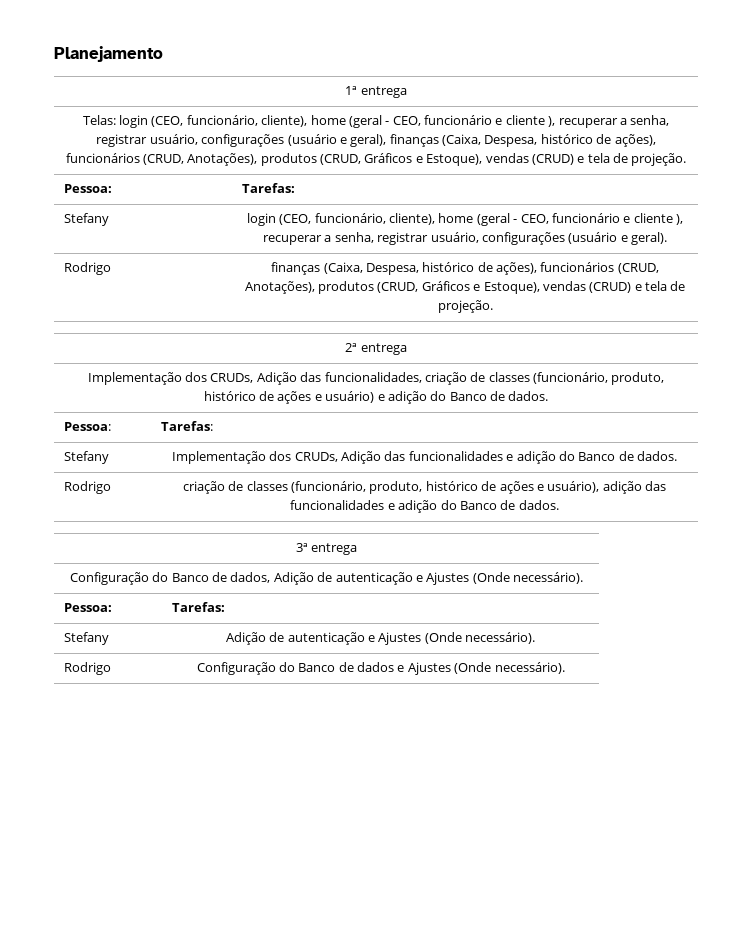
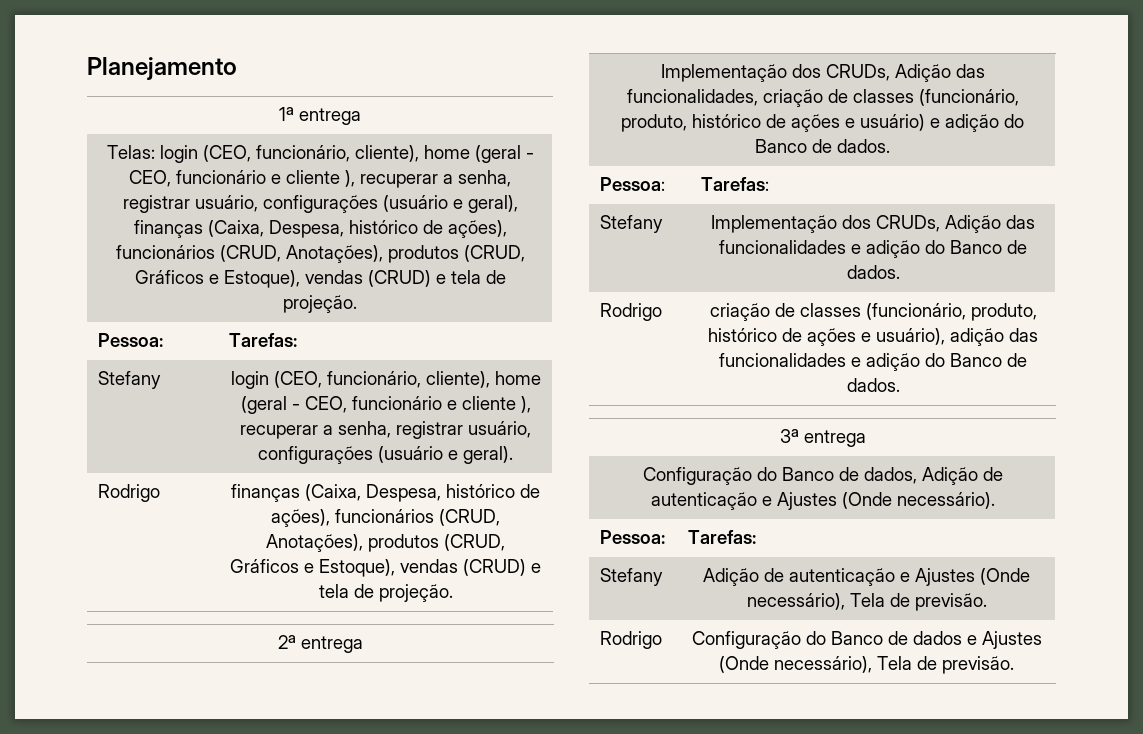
[465,632,536,644] necessário). -> [746,593,987,611] necessário), Tela de previsão.
[494,662,565,674] necessário). -> [774,656,1014,674] necessário), Tela de previsão.

